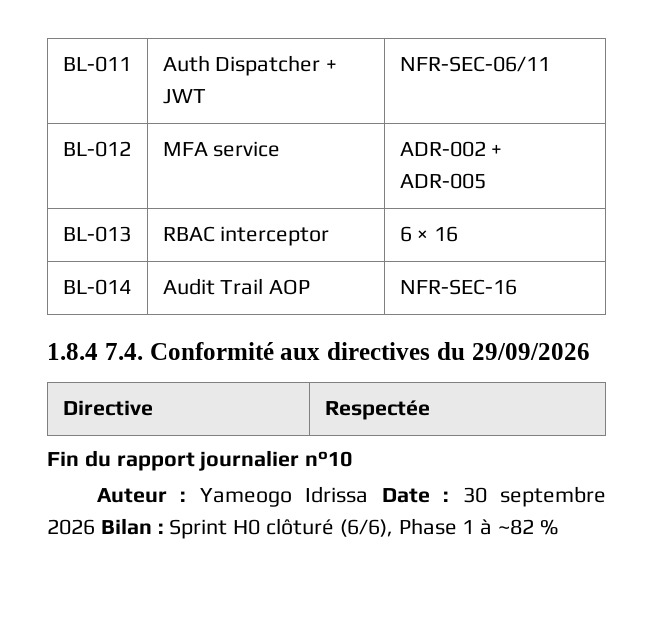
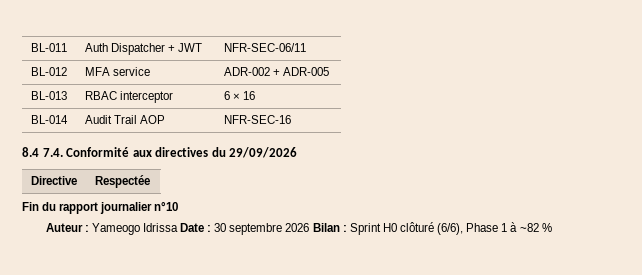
[47,343,98,360] 1.8.4 -> [22,147,39,157] 8.4

